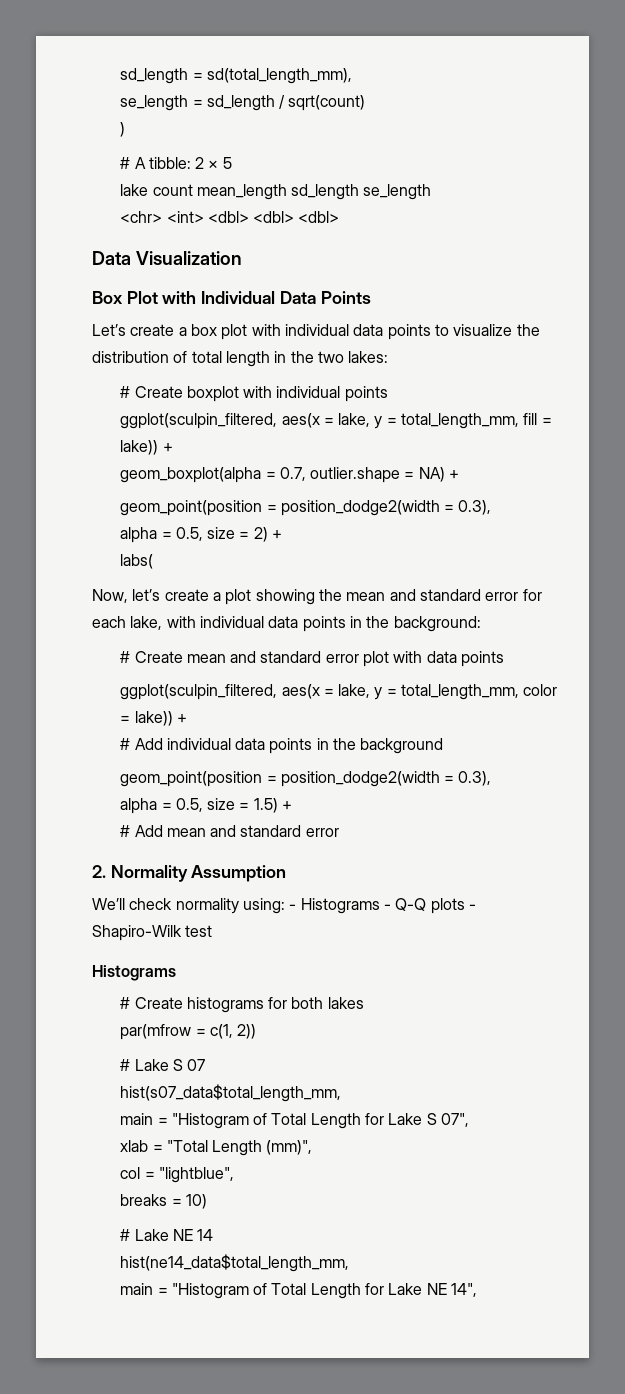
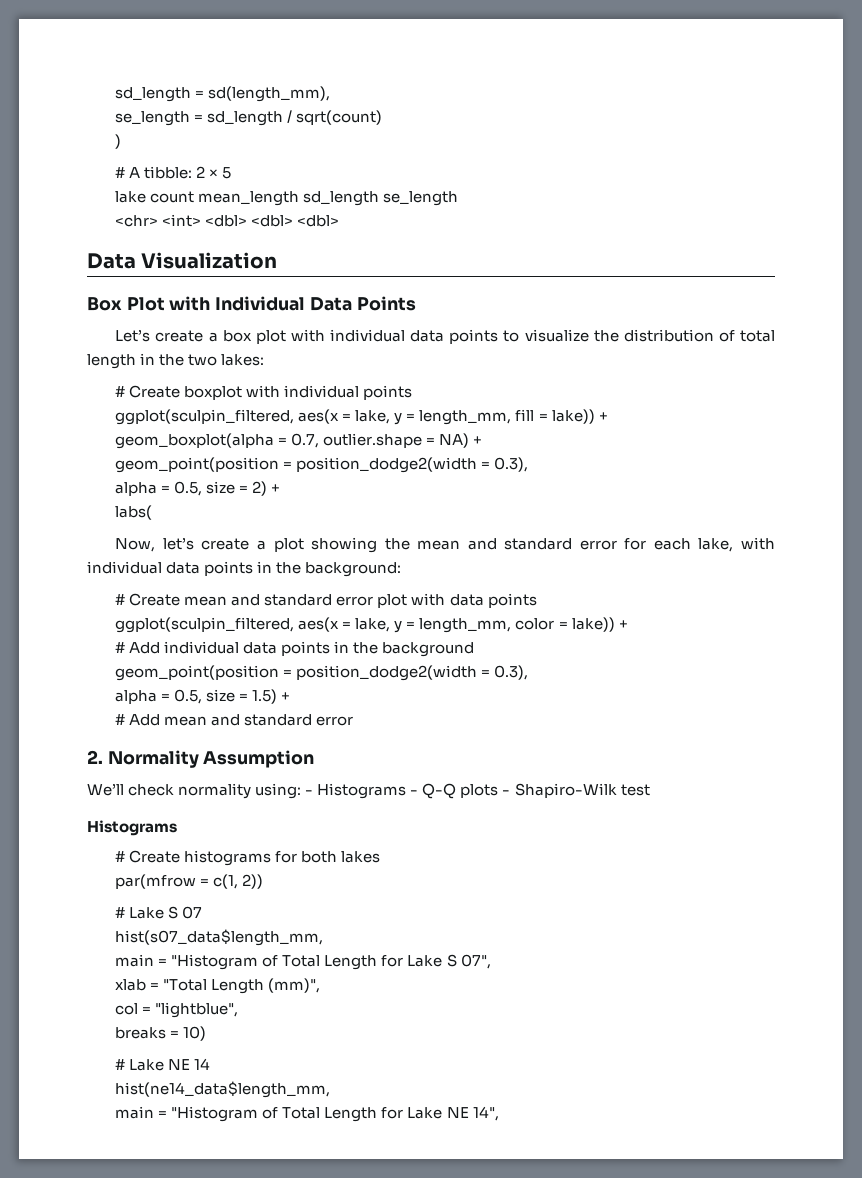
[206,68,352,84] sd(total_length_mm), -> [208,86,331,102] sd(length_mm),
[401,413,520,429] total_length_mm, -> [419,410,512,425] length_mm,
[401,684,520,700] total_length_mm, -> [419,618,512,633] length_mm,
[120,1084,342,1102] hist(s07_data$total_length_mm, -> [115,929,324,946] hist(s07_data$length_mm,
[120,1254,350,1272] hist(ne14_data$total_length_mm, -> [115,1081,331,1098] hist(ne14_data$length_mm,

